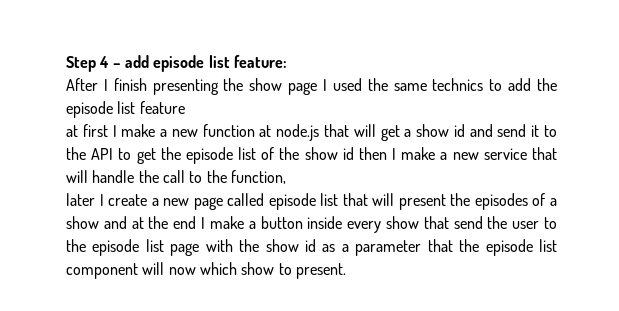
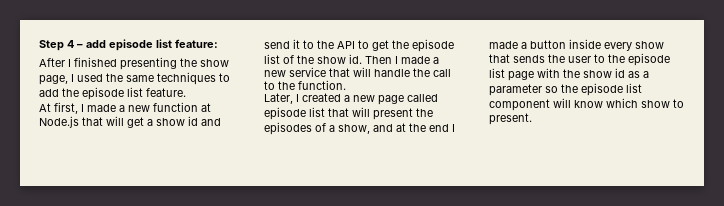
[113,78,147,91] finish -> [74,57,117,67] finished
[288,82,318,95] page -> [39,75,68,85] page,
[432,78,484,91] technics -> [157,72,216,85] techniques
[139,101,185,114] [66,124,156,137] feature // at first I make -> [146,88,186,97] [39,102,116,114] feature. // At first, I made
[276,124,320,141] node.js -> [39,116,79,128] Node.js
[342,147,436,160] id then I make -> [349,54,430,64] id. Then I made
[230,170,286,184] [66,193,148,206] function, // later I create -> [298,80,346,90] [264,93,341,104] function. // Later, I created
[66,216,99,229] show -> [338,124,370,134] show,
[209,216,244,229] make -> [489,41,518,49] made
[453,216,483,229] send -> [513,55,545,63] sends
[427,239,453,252] that -> [545,86,558,93] so
[168,267,196,275] now -> [574,100,603,108] know

